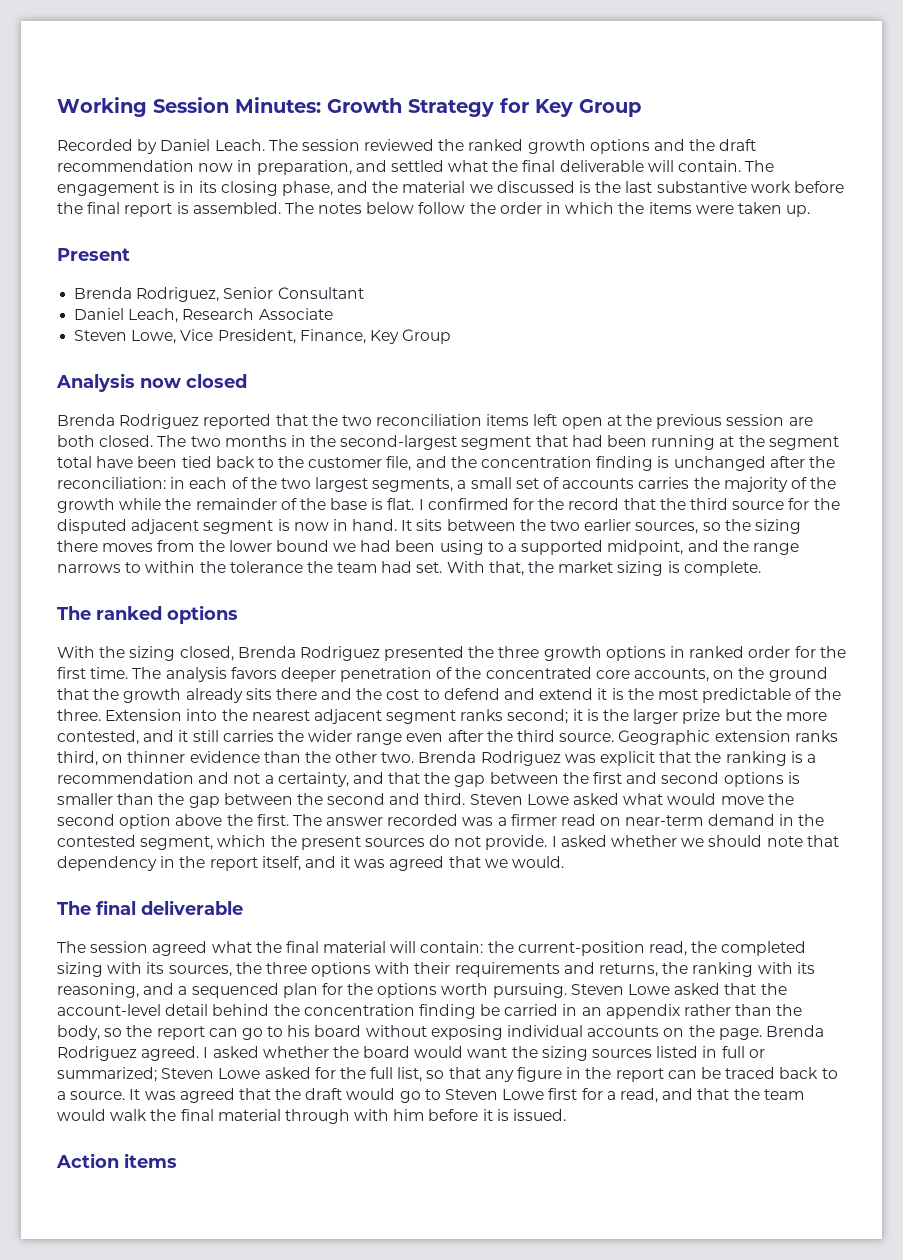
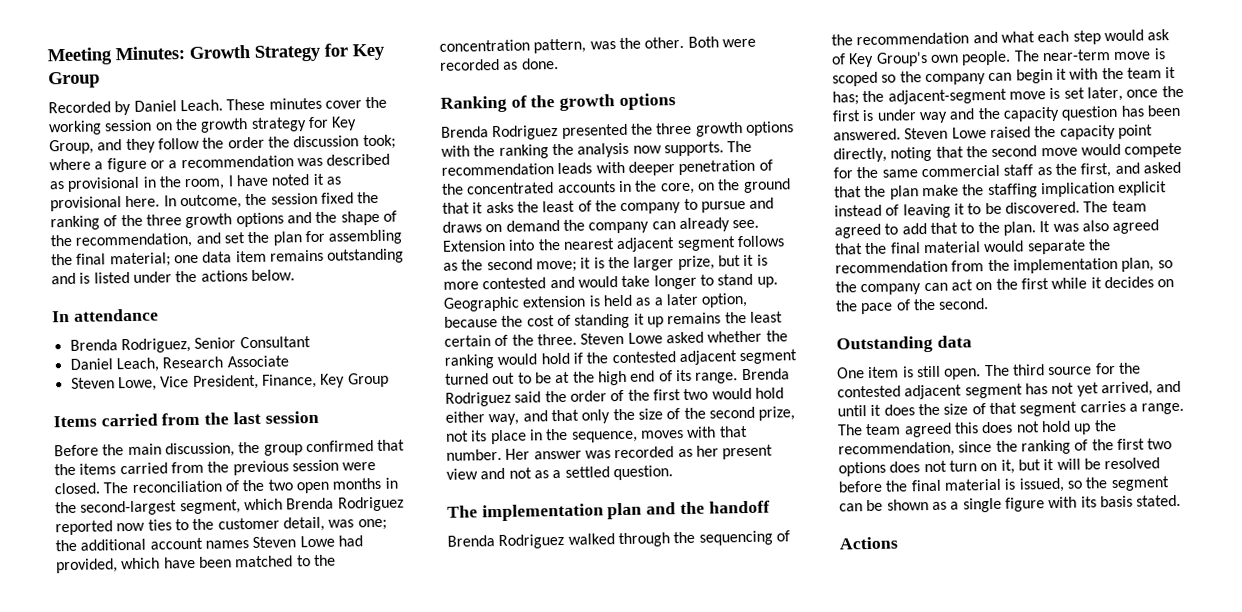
[57,97,229,117] Working Session -> [47,47,113,66] Meeting
[268,139,757,154] [57,160,775,175] [57,181,844,196] [57,202,811,217] [57,248,130,261] The session reviewed the ranked growth options and the draft recommendation now in preparation, and settled what the final deliverable will contain. The engagement is in its closing phase, and the material we discussed is the last substantive work before the final report is assembled. The notes below follow the order in which the items were taken up. // Present -> [226,96,388,111] [48,116,358,136] [49,134,396,155] [49,153,391,173] [49,173,341,192] [50,191,380,212] [50,210,397,231] [50,229,403,249] [51,248,405,268] [51,269,295,285] [52,308,159,323] These minutes cover the working session on the growth strategy for Key Group, and they follow the order the discussion took; where a figure or a recommendation was described as provisional in the room, I have noted it as provisional here. In outcome, the session fixed the ranking of the three growth options and the shape of the recommendation, and set the plan for assembling the final material; one data item remains outstanding and is listed under the actions below. // In attendance
[56,373,247,392] [57,414,813,429] [57,435,839,450] [57,456,835,471] [57,477,837,492] [57,498,840,513] [57,519,801,534] [57,540,799,555] [57,561,761,576] [57,605,238,624] [57,646,234,661] Analysis now closed // Brenda Rodriguez reported that the two reconciliation items left open at the previous session are both closed. The two months in the second-largest segment that had been running at the segment total have been tied back to the customer file, and the concentration finding is unchanged after the reconciliation: in each of the two largest segments, a small set of accounts carries the majority of the growth while the remainder of the base is flat. I confirmed for the record that the third source for the disputed adjacent segment is now in hand. It sits between the two earlier sources, so the sizing there moves from the lower bound we had been using to a supported midpoint, and the range narrows to within the tolerance the team had set. With that, the market sizing is complete. // The ranked options // With the sizing closed, -> [53,410,319,428] [54,439,406,458] [54,459,377,476] [54,477,398,495] [55,496,404,516] [55,516,387,536] [55,535,363,552] [56,554,336,574] [439,36,756,54] [439,57,559,71] [440,93,676,113] Items carried from the last session // Before the main discussion, the group confirmed that the items carried from the previous session were closed. The reconciliation of the two open months in the second-largest segment, which Brenda Rodriguez reported now ties to the customer detail, was one; the additional account names Steven Lowe had provided, which have been matched to the concentration pattern, was the other. Both were recorded as done. // Ranking of the growth options //
[670,646,846,658] [57,667,277,682] in ranked order for the first time. The analysis favors -> [441,140,753,159] [441,161,625,176] with the ranking the analysis now supports. The recommendation leads with
[595,667,828,682] [57,688,841,703] [57,709,101,721] core accounts, on the ground that the growth already sits there and the cost to defend and extend it is the most predictable of the three. -> [556,178,791,195] [442,197,775,214] [442,217,760,234] accounts in the core, on the ground that it asks the least of the company to pursue and draws on demand the company can already see.
[460,709,827,724] [57,730,838,745] [57,751,816,766] [57,772,800,787] [57,793,794,808] [57,814,824,829] [57,835,839,850] [57,856,565,871] [57,900,243,915] [57,941,807,956] [57,962,815,977] [57,983,787,998] [57,1004,803,1019] [57,1025,824,1040] [57,1046,765,1061] [57,1067,838,1082] [57,1088,804,1103] [57,1109,567,1124] [56,1153,177,1168] ranks second; it is the larger prize but the more contested, and it still carries the wider range even after the third source. Geographic extension ranks third, on thinner evidence than the other two. Brenda Rodriguez was explicit that the ranking is a recommendation and not a certainty, and that the gap between the first and second options is smaller than the gap between the second and third. Steven Lowe asked what would move the second option above the first. The answer recorded was a firmer read on near-term demand in the contested segment, which the present sources do not provide. I asked whether we should note that dependency in the report itself, and it was agreed that we would. // The final deliverable // The session agreed what the final material will contain: the current-position read, the completed sizing with its sources, the three options with their requirements and returns, the ranking with its reasoning, and a sequenced plan for the options worth pursuing. Steven Lowe asked that the account-level detail behind the concentration finding be carried in an appendix rather than the body, so the report can go to his board without exposing individual accounts on the page. Brenda Rodriguez agreed. I asked whether the board would want the sizing sources listed in full or summarized; Steven Lowe asked for the full list, so that any figure in the report can be traced back to a source. It was agreed that the draft would go to Steven Lowe first for a read, and that the team would walk the final material through with him before it is issued. // Action items -> [736,235,785,248] [443,254,768,273] [443,273,778,290] [443,292,749,312] [444,311,783,329] [444,330,788,347] [444,349,798,369] [445,368,790,386] [445,387,784,407] [445,406,796,426] [446,425,748,445] [446,444,774,461] [446,465,673,481] [447,500,770,522] [447,530,790,550] [831,29,1171,46] [831,48,1166,68] [832,66,1177,87] [832,85,1184,106] [832,104,1180,124] [833,124,1153,141] [833,142,1183,163] [833,161,1181,179] [834,181,1168,200] [834,200,1147,219] [834,219,1160,239] [835,239,1111,255] [835,257,1173,274] [835,276,1175,296] [835,298,990,315] [836,335,972,354] [837,362,1141,380] [837,380,1182,400] [837,400,1185,417] [837,419,1117,438] [838,438,1173,458] [838,457,1161,477] [838,476,1170,493] [839,494,1182,513] [839,536,898,550] follows as the second move; it is the larger prize, but it is more contested and would take longer to stand up. Geographic extension is held as a later option, because the cost of standing it up remains the least certain of the three. Steven Lowe asked whether the ranking would hold if the contested adjacent segment turned out to be at the high end of its range. Brenda Rodriguez said the order of the first two would hold either way, and that only the size of the second prize, not its place in the sequence, moves with that number. Her answer was recorded as her present view and not as a settled question. // The implementation plan and the handoff // Brenda Rodriguez walked through the sequencing of the recommendation and what each step would ask of Key Group's own people. The near-term move is scoped so the company can begin it with the team it has; the adjacent-segment move is set later, once the first is under way and the capacity question has been answered. Steven Lowe raised the capacity point directly, noting that the second move would compete for the same commercial staff as the first, and asked that the plan make the staffing implication explicit instead of leaving it to be discovered. The team agreed to add that to the plan. It was also agreed that the final material would separate the recommendation from the implementation plan, so the company can act on the first while it decides on the pace of the second. // Outstanding data // One item is still open. The third source for the contested adjacent segment has not yet arrived, and until it does the size of that segment carries a range. The team agreed this does not hold up the recommendation, since the ranking of the first two options does not turn on it, but it will be resolved before the final material is issued, so the segment can be shown as a single figure with its basis stated. // Actions

